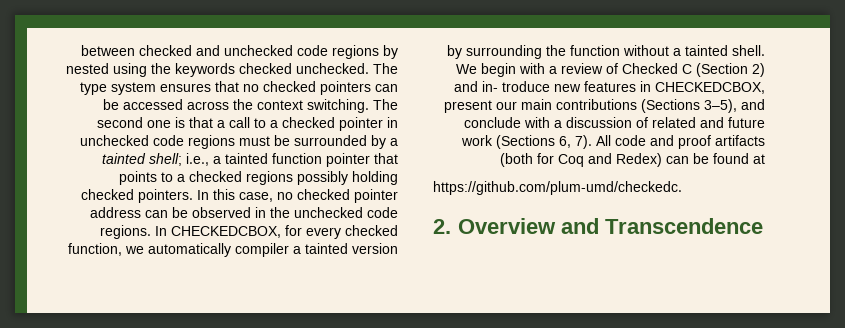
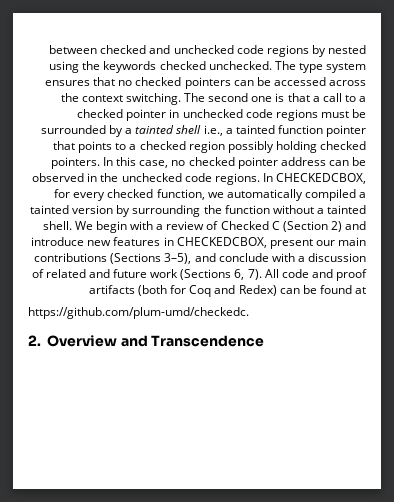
[149,153,182,166] shell; -> [176,125,202,134] shell
[246,171,293,185] regions -> [188,141,225,153] region
[235,243,289,257] compiler -> [304,189,356,201] compiled
[482,81,550,92] in- troduce -> [31,237,85,246] introduce

